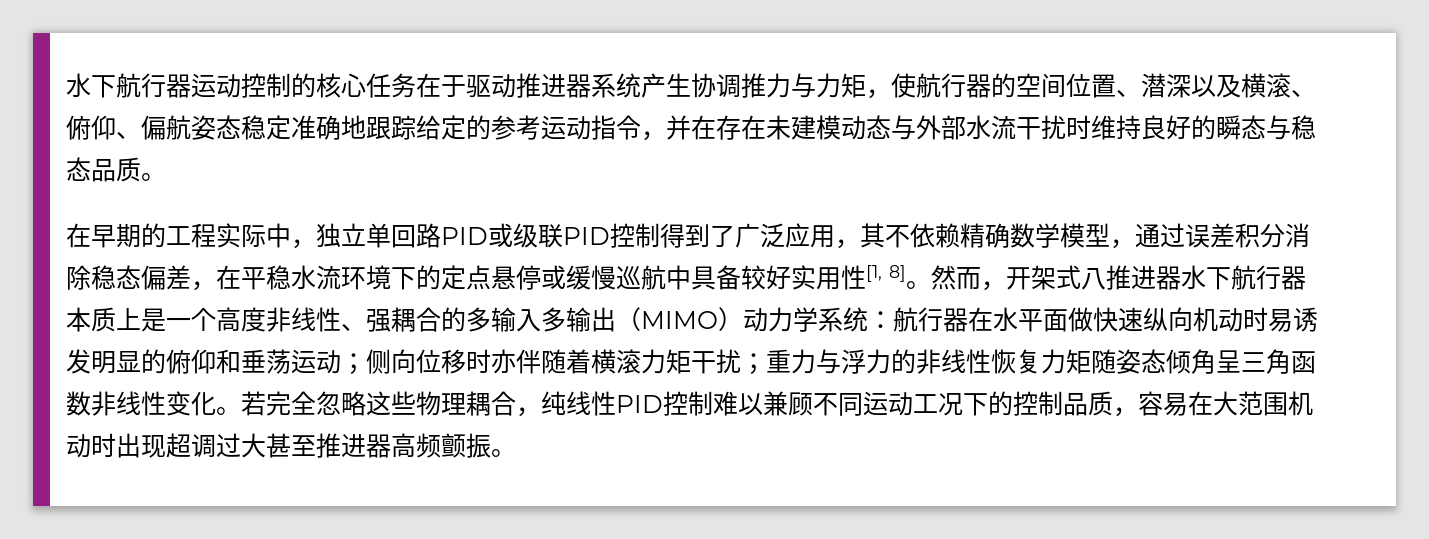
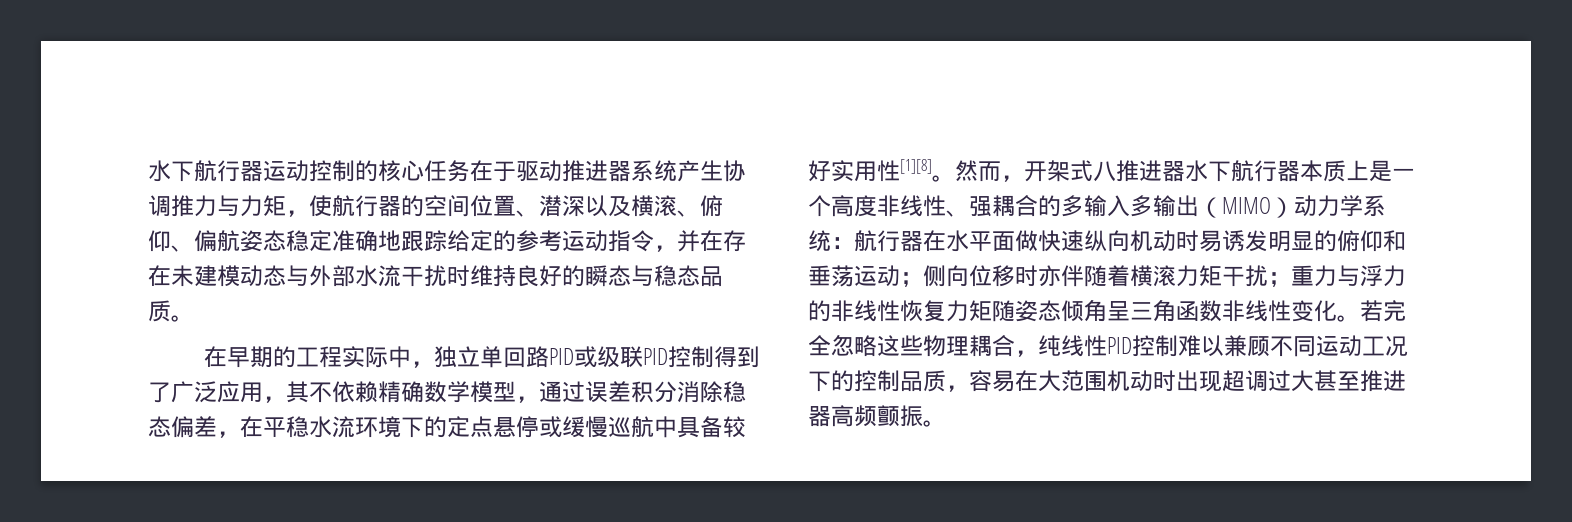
[866,265,906,282] [1, 8] -> [900,159,932,174] [1][8]

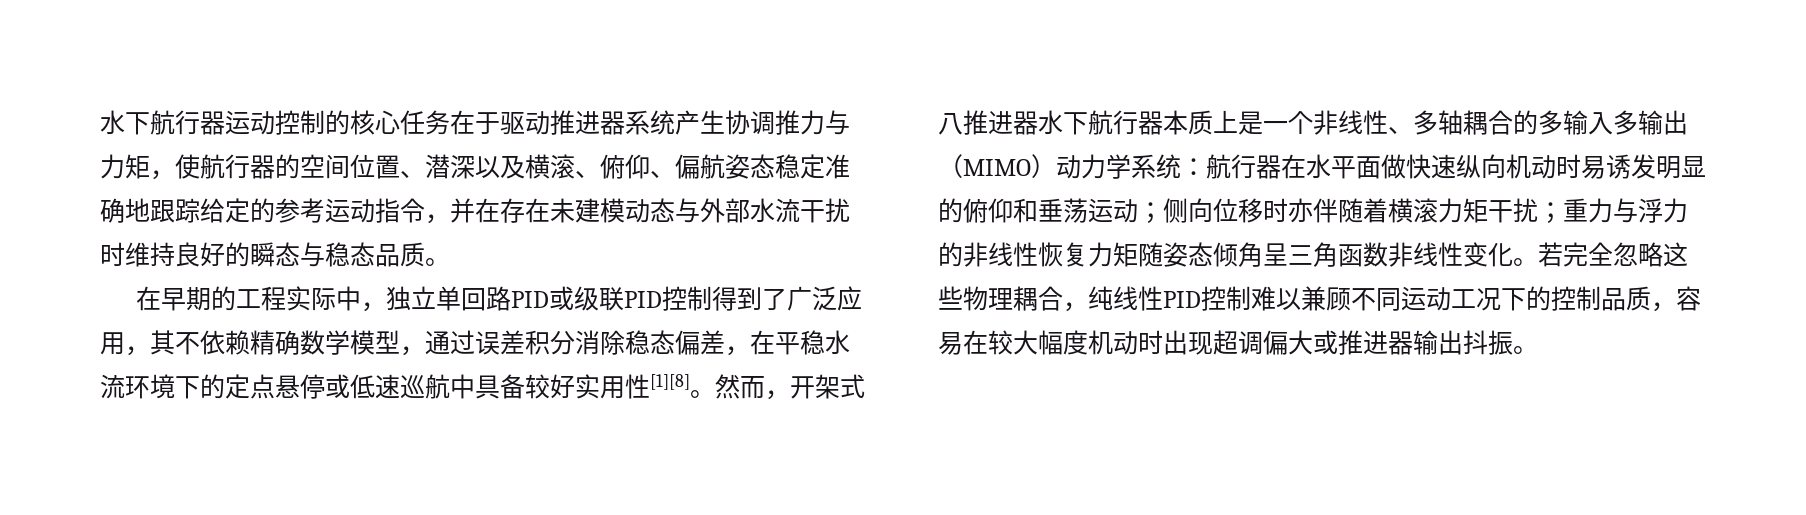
[562,416,608,438] 缓慢 -> [350,374,400,399] 低速
[831,195,877,217] 高度 -> (1313, 122) none
[969,196,992,217] 强 -> [1413,110,1463,135] 多轴
[1038,370,1107,392] 大范围 -> [988,330,1088,355] 较大幅度
[1268,370,1406,392] [808,405,900,427] 过大甚至推进器高频颤 -> [1263,330,1488,355] 偏大或推进器输出抖

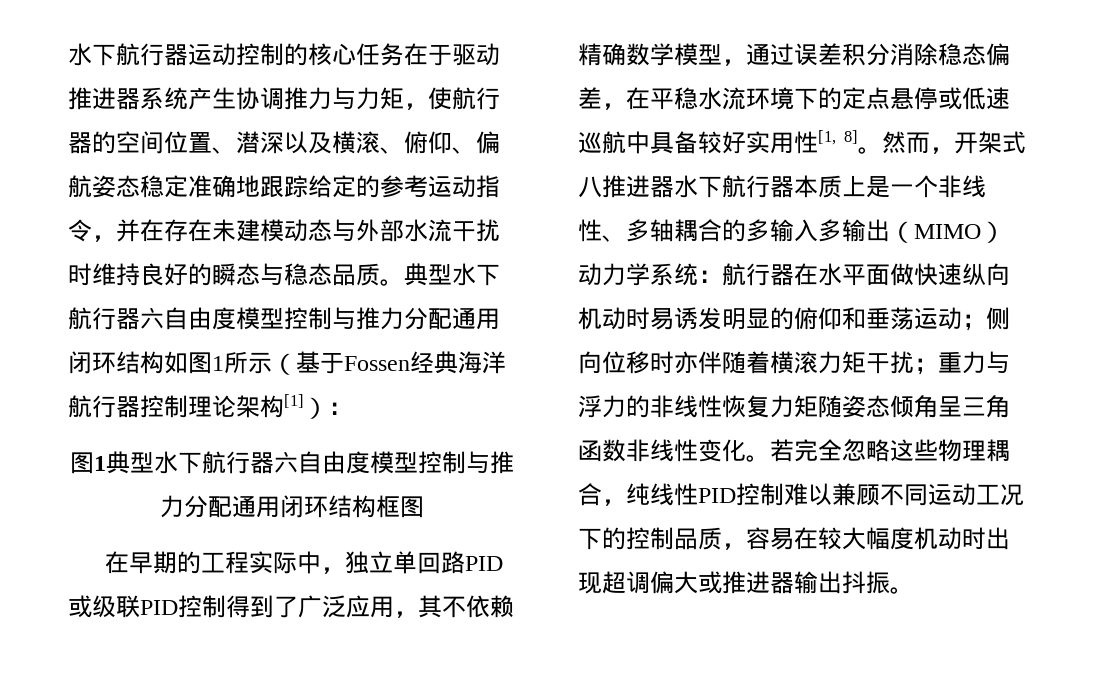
(450, 262) none -> [404,263,500,286] [68,307,500,330] [68,351,506,375] [68,394,352,419] [70,451,514,474] [160,495,424,518] 典型水下航行器六自由度模型控制与推力分配通用闭环结构如图1所示（基于Fossen经典海洋航行器控制理论架构[1]）： // 图1典型水下航行器六自由度模型控制与推力分配通用闭环结构框图
[650,374,690,390] [1][8] -> [818,130,858,145] [1, 8]

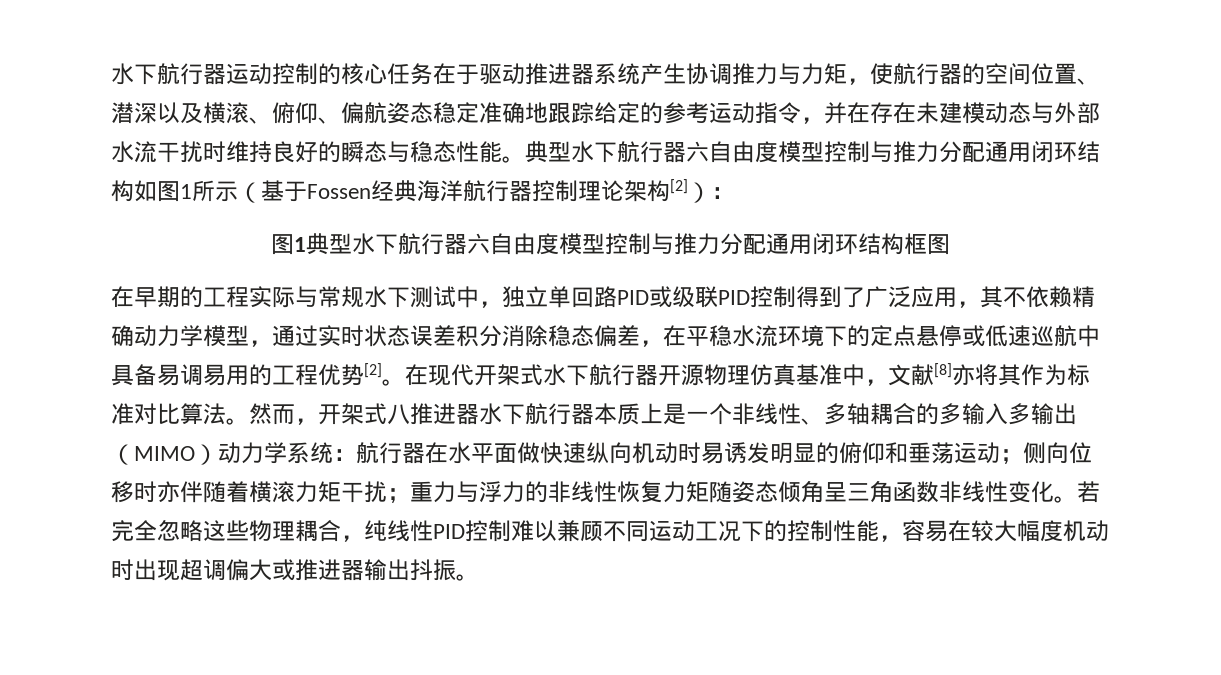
[332,263,380,286] 品质 -> [456,141,502,163] 性能
[284,394,304,408] [1] -> [670,179,688,194] [2]
(298, 563) none -> [295,286,456,308] 与常规水下测试
[626,43,650,66] 数 -> [134,325,180,347] 动力
(794, 54) none -> [318,325,410,347] 实时状态
[698,130,858,154] 较好实用性[1, 8] -> [157,363,382,386] [382,363,1090,386] [111,403,226,425] 易调易用的工程优势[2]。在现代开架式水下航行器开源物理仿真基准中，文献[8]亦将其作为标准对比算法
[674,527,722,550] 品质 -> [833,520,879,542] 性能

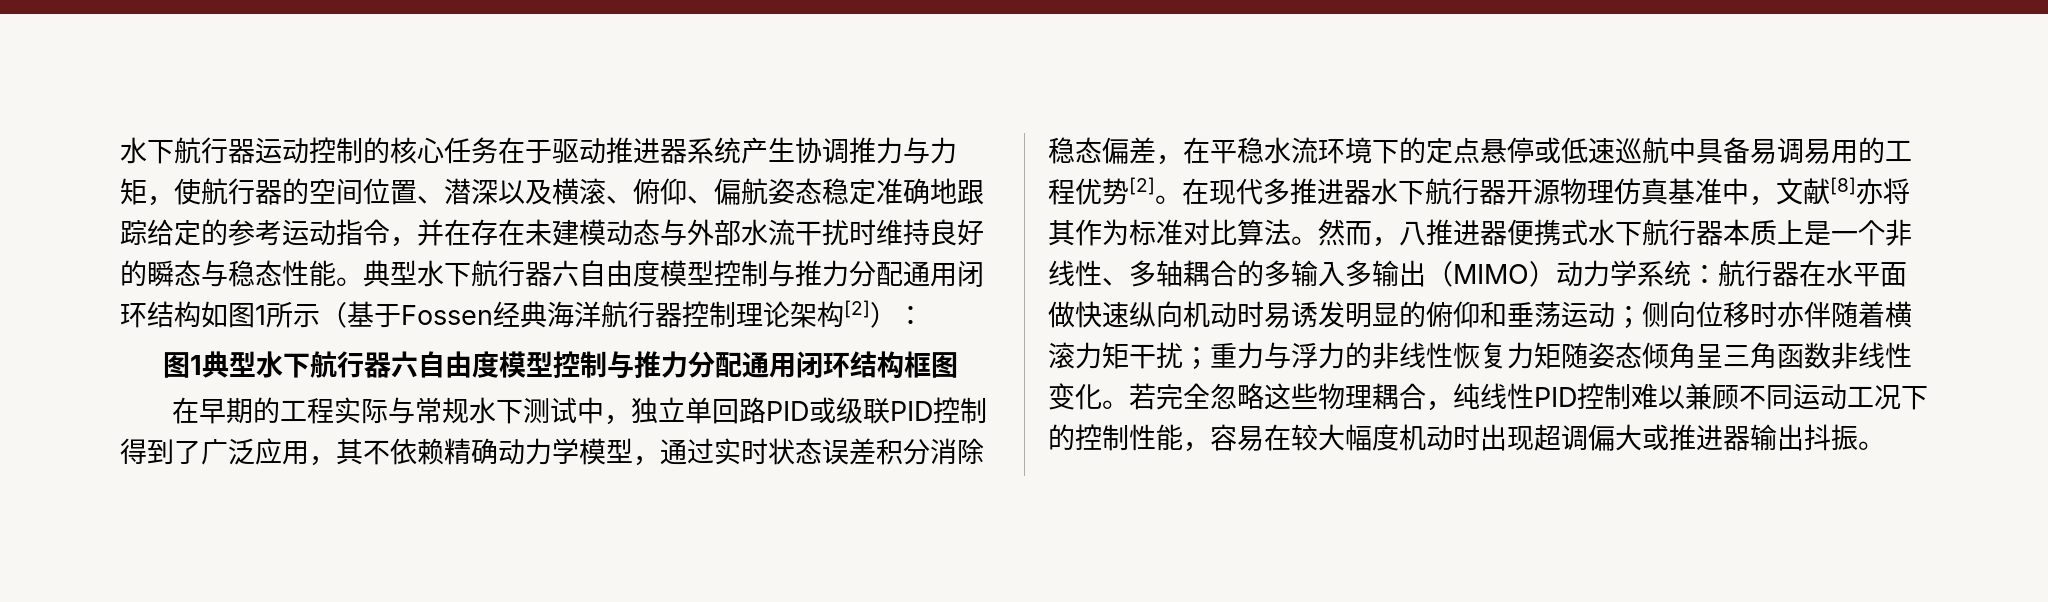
[474,364,543,386] 开架式 -> [1263,178,1371,205] 多推进器
[318,403,387,425] 开架式 -> (1399, 242) none
(479, 414) none -> [1507,219,1588,246] 便携式

